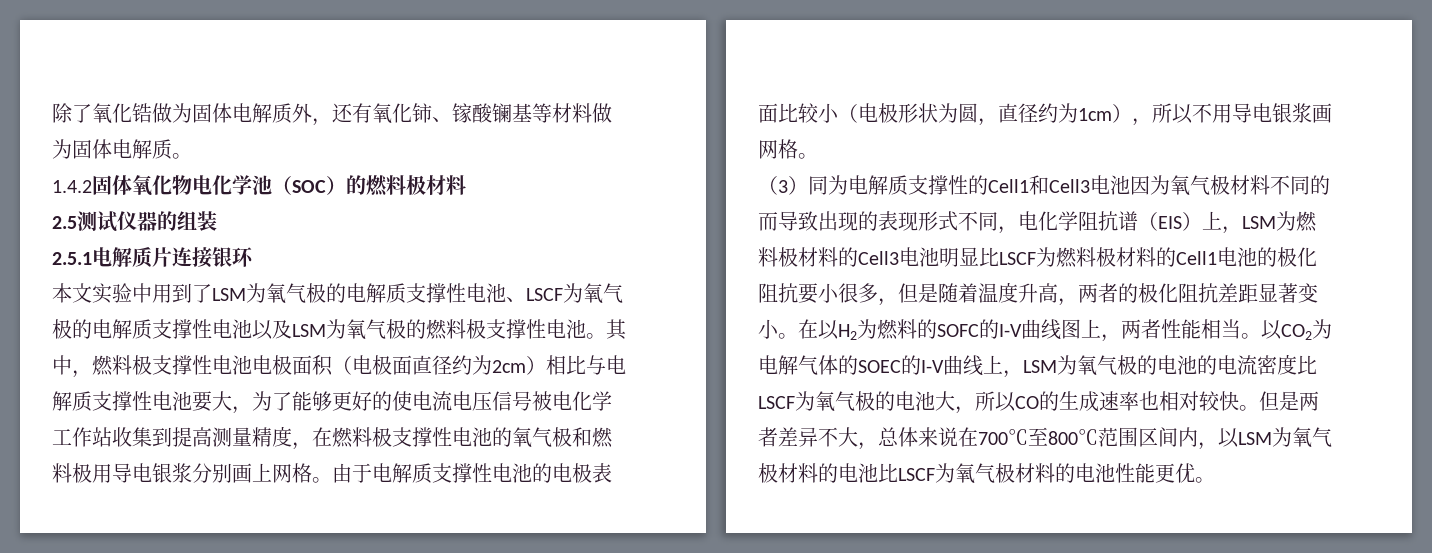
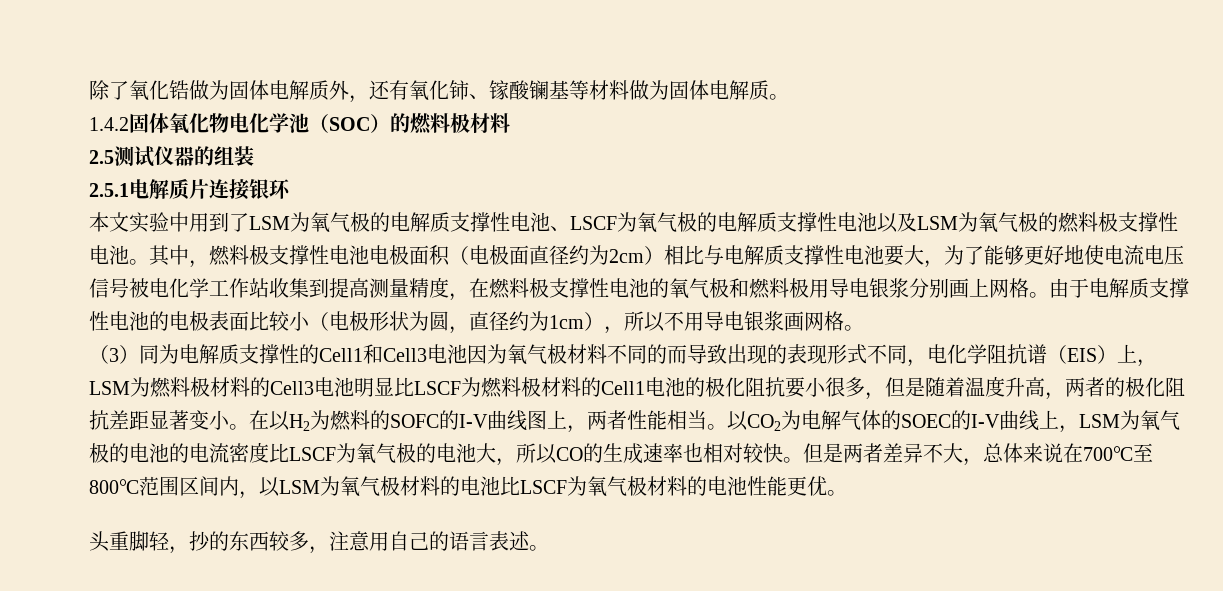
[372,391,392,411] 的 -> [1064,245,1084,264] 地
(1215, 480) none -> [89,531,549,554] // 头重脚轻，抄的东西较多，注意用自己的语言表述。

